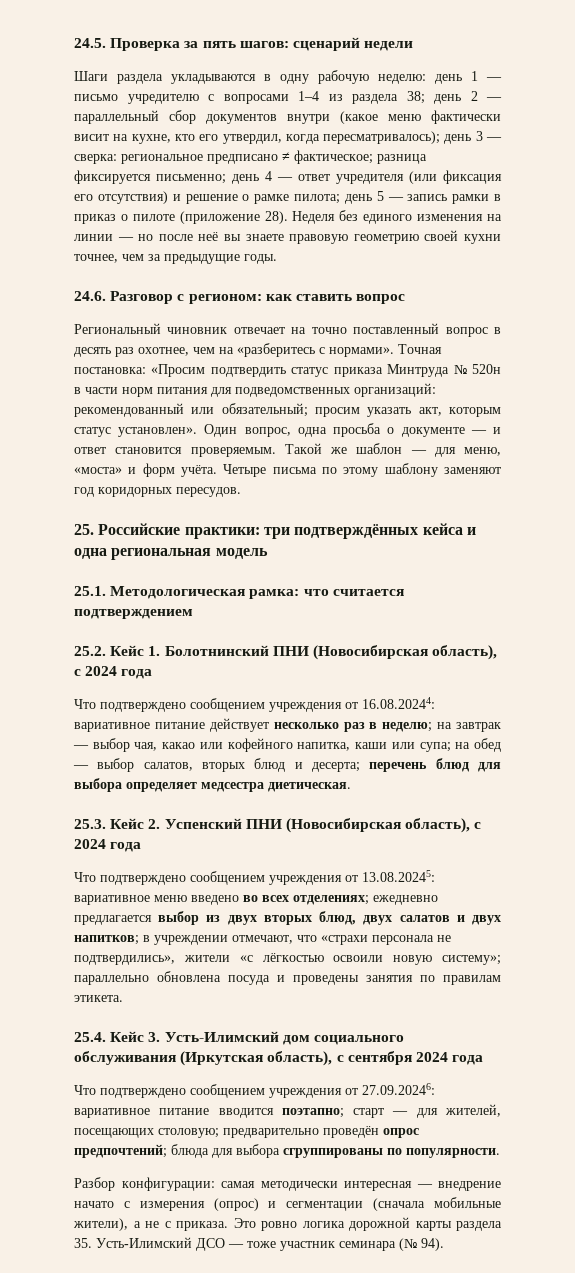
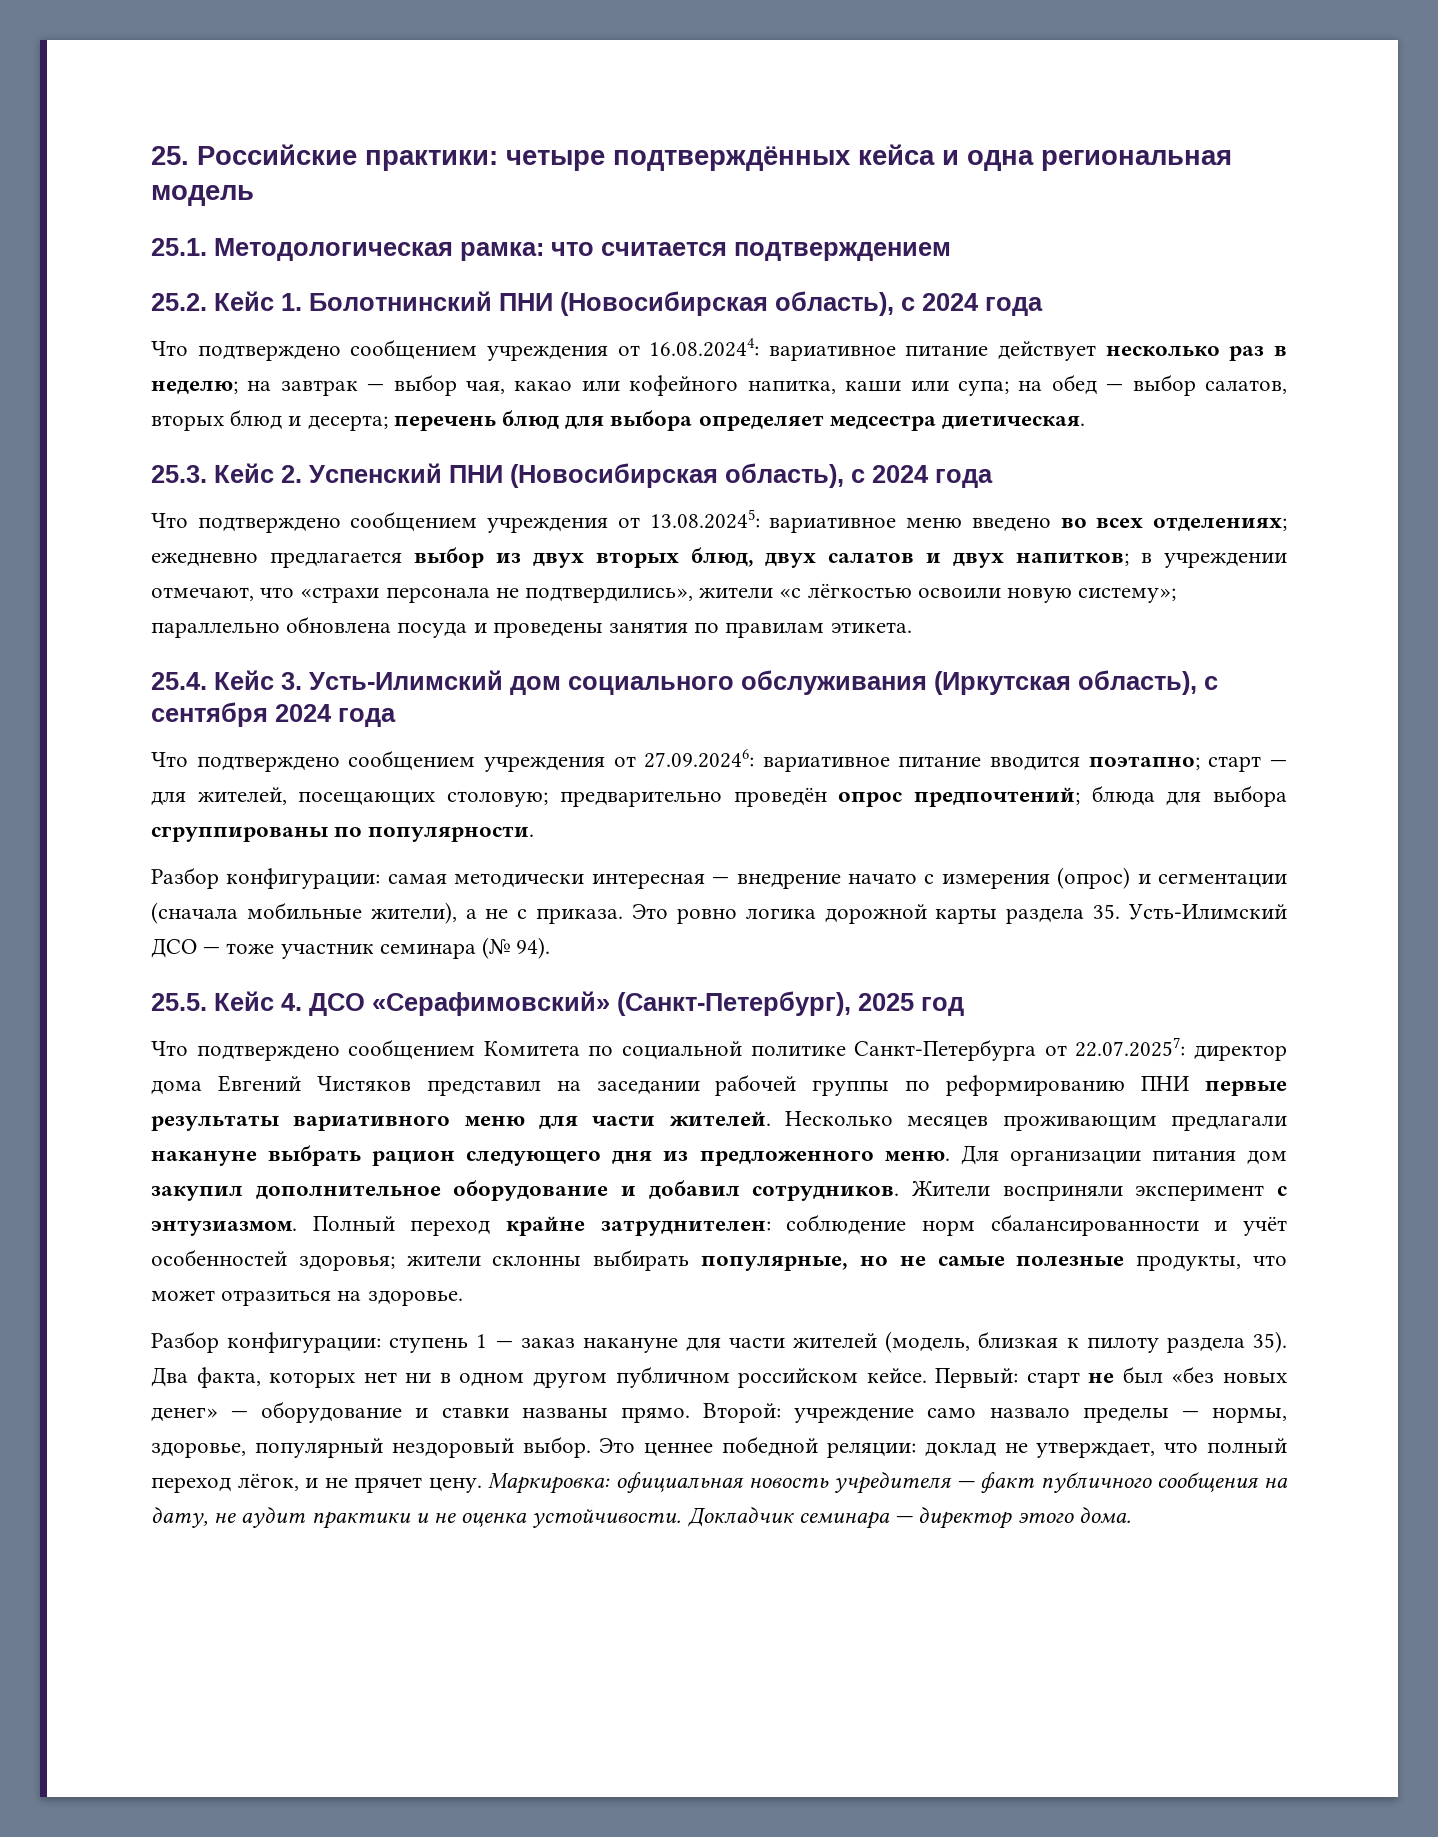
[74,37,414,51] [74,70,502,84] [74,91,502,104] [74,110,501,124] [74,131,503,144] [74,150,427,164] [74,170,502,184] [74,191,501,204] [74,210,503,224] [74,230,501,244] [74,254,277,264] [74,291,406,304] [74,323,501,337] [74,343,442,357] [74,364,502,377] [74,383,436,397] [74,403,501,417] [74,423,502,437] [74,443,501,457] [74,463,501,477] [74,487,241,497] 24.5. Проверка за пять шагов: сценарий недели // Шаги раздела укладываются в одну рабочую неделю: день 1 — письмо учредителю с вопросами 1–4 из раздела 38; день 2 — параллельный сбор документов внутри (какое меню фактически висит на кухне, кто его утвердил, когда пересматривалось); день 3 — сверка: региональное предписано ≠ фактическое; разница фиксируется письменно; день 4 — ответ учредителя (или фиксация его отсутствия) и решение о рамке пилота; день 5 — запись рамки в приказ о пилоте (приложение 28). Неделя без единого изменения на линии — но после неё вы знаете правовую геометрию своей кухни точнее, чем за предыдущие годы. // 24.6. Разговор с регионом: как ставить вопрос // Региональный чиновник отвечает на точно поставленный вопрос в десять раз охотнее, чем на «разберитесь с нормами». Точная постановка: «Просим подтвердить статус приказа Минтруда № 520н в части норм питания для подведомственных организаций: рекомендованный или обязательный; просим указать акт, которым статус установлен». Один вопрос, одна просьба о документе — и ответ становится проверяемым. Такой же шаблон — для меню, «моста» и форм учёта. Четыре письма по этому шаблону заменяют год коридорных пересудов. // -> (151, 155) none
[263,527,290,539] три -> [506,150,605,171] четыре
(444, 1244) none -> [151,991,964,1016] [151,1037,1287,1061] [151,1074,1287,1096] [151,1111,1287,1131] [151,1145,1287,1166] [151,1180,1287,1201] [151,1214,1287,1236] [151,1249,1287,1271] [151,1290,463,1306] [151,1331,1287,1353] [151,1366,1287,1388] [151,1401,1288,1423] [151,1436,1288,1458] [151,1472,1288,1494] [151,1507,1131,1529] // 25.5. Кейс 4. ДСО «Серафимовский» (Санкт-Петербург), 2025 год // Что подтверждено сообщением Комитета по социальной политике Санкт-Петербурга от 22.07.20257: директор дома Евгений Чистяков представил на заседании рабочей группы по реформированию ПНИ первые результаты вариативного меню для части жителей. Несколько месяцев проживающим предлагали накануне выбрать рацион следующего дня из предложенного меню. Для организации питания дом закупил дополнительное оборудование и добавил сотрудников. Жители восприняли эксперимент с энтузиазмом. Полный переход крайне затруднителен: соблюдение норм сбалансированности и учёт особенностей здоровья; жители склонны выбирать популярные, но не самые полезные продукты, что может отразиться на здоровье. // Разбор конфигурации: ступень 1 — заказ накануне для части жителей (модель, близкая к пилоту раздела 35). Два факта, которых нет ни в одном другом публичном российском кейсе. Первый: старт не был «без новых денег» — оборудование и ставки названы прямо. Второй: учреждение само назвало пределы — нормы, здоровье, популярный нездоровый выбор. Это ценнее победной реляции: доклад не утверждает, что полный переход лёгок, и не прячет цену. Маркировка: официальная новость учредителя — факт публичного сообщения на дату, не аудит практики и не оценка устойчивости. Докладчик семинара — директор этого дома.

